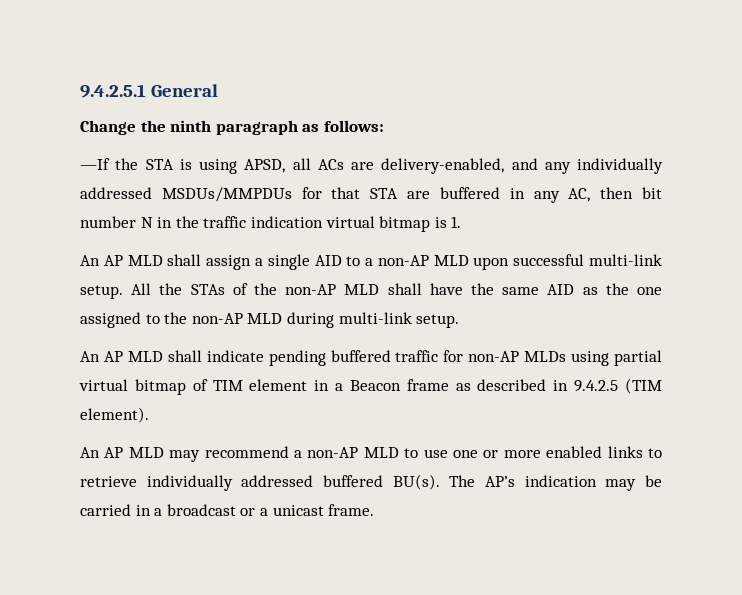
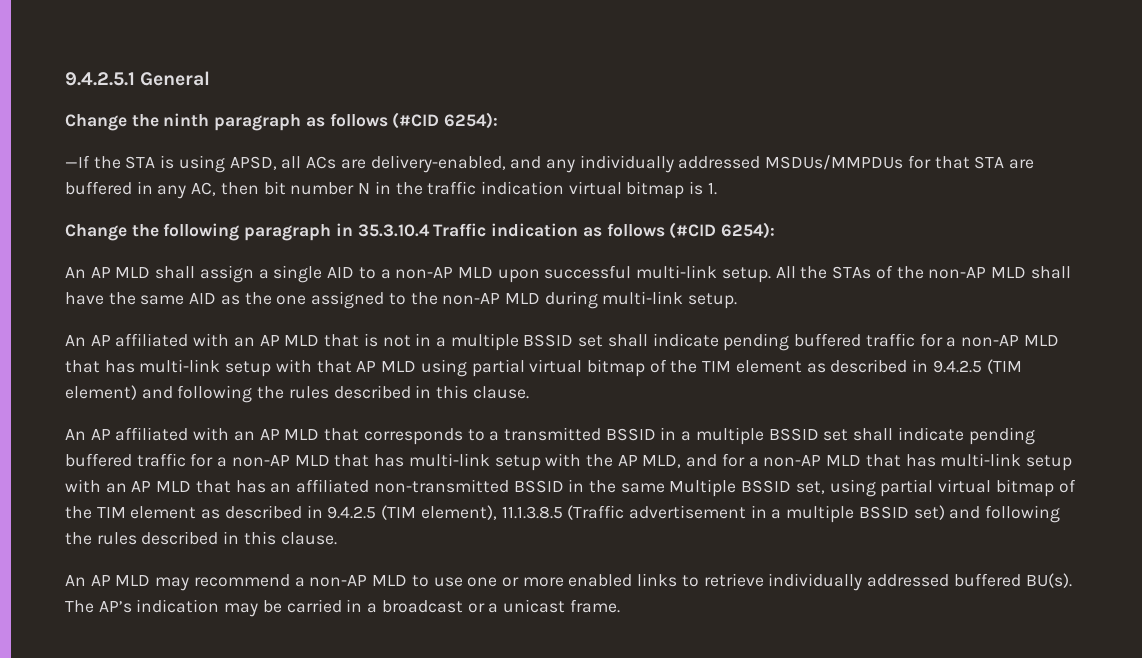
[323,120,384,132] follows: -> [329,112,499,129] follows (#CID 6254):
(462, 222) none -> [65,222,775,241] // Change the following paragraph in 35.3.10.4 Traffic indication as follows (#CID 6254):
[127,350,662,366] [79,378,662,395] [80,407,149,423] MLD shall indicate pending buffered traffic for non-AP MLDs using partial virtual bitmap of TIM element in a Beacon frame as described in 9.4.2.5 (TIM element). -> [115,333,1059,351] [65,359,1022,377] [65,385,529,403] [65,427,1035,445] [65,453,1072,471] [65,479,1076,497] [65,505,1061,523] [65,531,337,545] affiliated with an AP MLD that is not in a multiple BSSID set shall indicate pending buffered traffic for a non-AP MLD that has multi-link setup with that AP MLD using partial virtual bitmap of the TIM element as described in 9.4.2.5 (TIM element) and following the rules described in this clause. // An AP affiliated with an AP MLD that corresponds to a transmitted BSSID in a multiple BSSID set shall indicate pending buffered traffic for a non-AP MLD that has multi-link setup with the AP MLD, and for a non-AP MLD that has multi-link setup with an AP MLD that has an affiliated non-transmitted BSSID in the same Multiple BSSID set, using partial virtual bitmap of the TIM element as described in 9.4.2.5 (TIM element), 11.1.3.8.5 (Traffic advertisement in a multiple BSSID set) and following the rules described in this clause.

